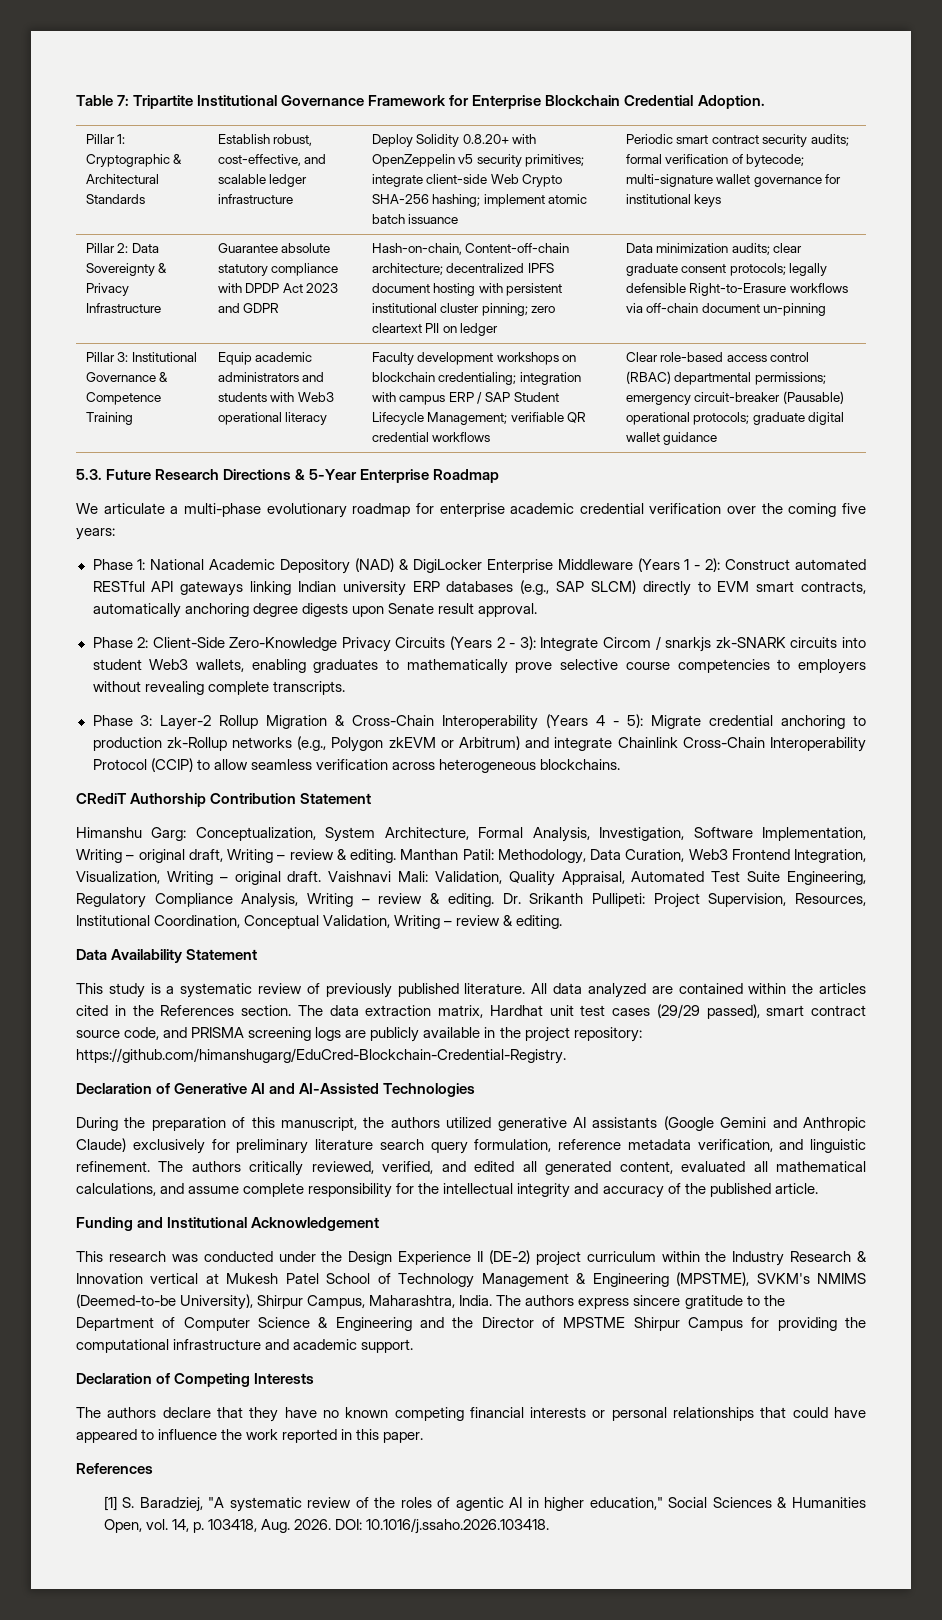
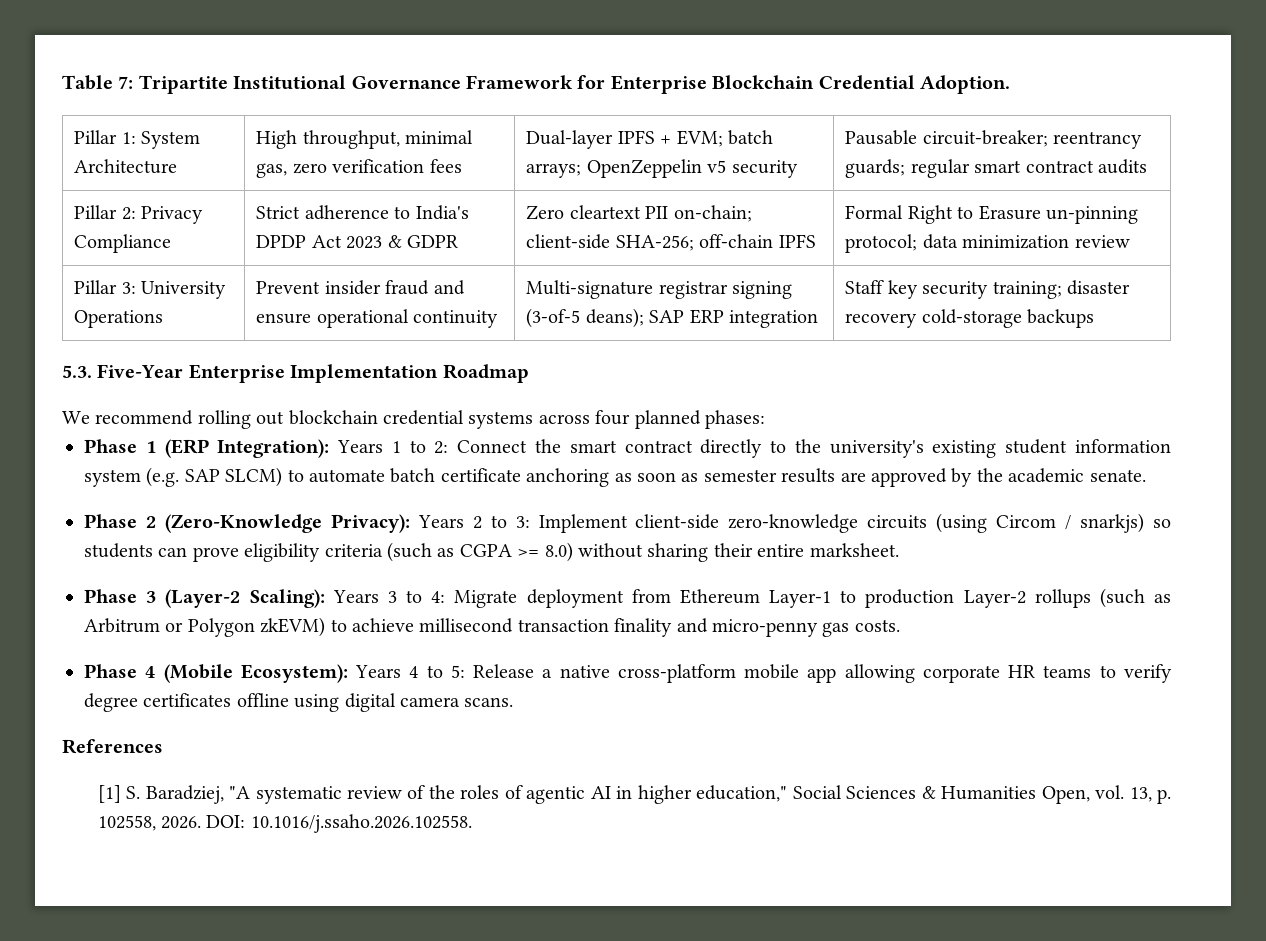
[85,154,183,167] [85,174,159,184] [85,194,145,204] [217,134,313,146] [217,154,327,166] [217,174,308,187] [217,194,293,204] [371,134,537,147] [371,154,585,167] [371,174,563,187] [371,194,588,207] [371,214,459,224] [625,134,850,147] [625,154,805,167] [625,174,842,187] [625,194,722,207] [85,243,159,253] [85,263,168,276] [85,283,129,296] [85,303,161,313] [217,243,331,253] [217,263,339,276] [217,283,242,293] Cryptographic & Architectural Standards | Establish robust, cost-effective, and scalable ledger infrastructure | Deploy Solidity 0.8.20+ with OpenZeppelin v5 security primitives; integrate client-side Web Crypto SHA-256 hashing; implement atomic batch issuance | Periodic smart contract security audits; formal verification of bytecode; multi-signature wallet governance for institutional keys // Pillar 2: Data Sovereignty & Privacy Infrastructure | Guarantee absolute statutory compliance with -> [141,131,201,149] [74,159,178,174] [256,130,474,149] [256,159,462,178] [526,130,774,149] [526,159,798,178] [845,130,1143,149] [845,159,1148,178] [74,205,204,224] [74,234,172,253] [256,205,469,220] System Architecture | High throughput, minimal gas, zero verification fees | Dual-layer IPFS + EVM; batch arrays; OpenZeppelin v5 security | Pausable circuit-breaker; reentrancy guards; regular smart contract audits // Pillar 2: Privacy Compliance | Strict adherence to India's
[217,303,240,313] and -> [387,235,402,248] &
[371,243,570,255] [371,263,554,275] [371,283,563,296] [371,303,556,316] [371,323,499,336] [625,243,803,255] [625,263,828,276] [625,283,848,296] [625,303,827,316] [85,352,197,362] [85,372,169,382] [85,392,161,405] [85,412,133,425] [217,352,313,365] [217,372,325,382] [217,392,334,402] [217,412,328,425] [371,352,577,365] [371,372,581,385] [371,392,559,405] [371,412,587,425] [371,432,491,442] [625,352,810,362] [625,371,826,385] [625,391,844,405] [625,412,845,425] [625,432,718,445] [76,469,500,483] [76,503,866,518] [76,528,115,540] [92,558,866,574] [92,580,867,596] [92,603,537,618] [92,636,866,652] [92,659,867,674] [92,681,345,695] [92,714,867,730] [92,736,867,752] [92,758,620,773] [76,793,372,807] [76,827,867,842] [76,849,866,864] [76,871,866,886] [76,893,867,908] [76,915,563,929] [76,949,258,963] [76,983,867,998] [76,1004,866,1019] [76,1027,642,1042] [76,1048,566,1064] [76,1083,476,1097] [76,1116,866,1131] [76,1138,866,1154] [76,1161,866,1176] [76,1183,818,1198] [76,1217,380,1231] [76,1250,867,1266] [76,1272,866,1288] [76,1294,785,1310] [76,1317,867,1331] [76,1339,414,1353] [76,1373,315,1387] [76,1407,866,1422] [76,1429,424,1443] Hash-on-chain, Content-off-chain architecture; decentralized IPFS document hosting with persistent institutional cluster pinning; zero cleartext PII on ledger | Data minimization audits; clear graduate consent protocols; legally defensible Right-to-Erasure workflows via off-chain document un-pinning // Pillar 3: Institutional Governance & Competence Training | Equip academic administrators and students with Web3 operational literacy | Faculty development workshops on blockchain credentialing; integration with campus ERP / SAP Student Lifecycle Management; verifiable QR credential workflows | Clear role-based access control (RBAC) departmental permissions; emergency circuit-breaker (Pausable) operational protocols; graduate digital wallet guidance // 5.3. Future Research Directions & 5-Year Enterprise Roadmap // We articulate a multi-phase evolutionary roadmap for enterprise academic credential verification over the coming five years: // Phase 1: National Academic Depository (NAD) & DigiLocker Enterprise Middleware (Years 1 - 2): Construct automated RESTful API gateways linking Indian university ERP databases (e.g., SAP SLCM) directly to EVM smart contracts, automatically anchoring degree digests upon Senate result approval. // Phase 2: Client-Side Zero-Knowledge Privacy Circuits (Years 2 - 3): Integrate Circom / snarkjs zk-SNARK circuits into student Web3 wallets, enabling graduates to mathematically prove selective course competencies to employers without revealing complete transcripts. // Phase 3: Layer-2 Rollup Migration & Cross-Chain Interoperability (Years 4 - 5): Migrate credential anchoring to production zk-Rollup networks (e.g., Polygon zkEVM or Arbitrum) and integrate Chainlink Cross-Chain Interoperability Protocol (CCIP) to allow seamless verification across heterogeneous blockchains. // CRediT Authorship Contribution Statement // Himanshu Garg: Conceptualization, System Architecture, Formal Analysis, Investigation, Software Implementation, Writing – original draft, Writing – review & editing. Manthan Patil: Methodology, Data Curation, Web3 Frontend Integration, Visualization, Writing – original draft. Vaishnavi Mali: Validation, Quality Appraisal, Automated Test Suite Engineering, Regulatory Compliance Analysis, Writing – review & editing. Dr. Srikanth Pullipeti: Project Supervision, Resources, Institutional Coordination, Conceptual Validation, Writing – review & editing. // Data Availability Statement // This study is a systematic review of previously published literature. All data analyzed are contained within the articles cited in the References section. The data extraction matrix, Hardhat unit test cases (29/29 passed), smart contract source code, and PRISMA screening logs are publicly available in the project repository: https://github.com/himanshugarg/EduCred-Blockchain-Credential-Registry. // Declaration of Generative AI and AI-Assisted Technologies // During the preparation of this manuscript, the authors utilized generative AI assistants (Google Gemini and Anthropic Claude) exclusively for preliminary literature search query formulation, reference metadata verification, and linguistic refinement. The authors critically reviewed, verified, and edited all generated content, evaluated all mathematical calculations, and assume complete responsibility for the intellectual integrity and accuracy of the published article. // Funding and Institutional Acknowledgement // This research was conducted under the Design Experience II (DE-2) project curriculum within the Industry Research & Innovation vertical at Mukesh Patel School of Technology Management & Engineering (MPSTME), SVKM's NMIMS (Deemed-to-be University), Shirpur Campus, Maharashtra, India. The authors express sincere gratitude to the Department of Computer Science & Engineering and the Director of MPSTME Shirpur Campus for providing the computational infrastructure and academic support. // Declaration of Competing Interests // The authors declare that they have no known competing financial interests or personal relationships that could have appeared to influence the work reported in this paper. -> [526,205,752,222] [526,234,816,251] [845,205,1139,224] [845,234,1130,253] [74,280,227,299] [74,310,164,328] [256,280,465,295] [256,309,499,328] [526,280,793,299] [526,308,819,328] [845,280,1131,299] [845,309,1095,328] [62,364,529,383] [62,410,765,429] [84,439,1172,458] [84,467,1146,487] [84,513,1171,533] [84,542,899,562] [84,588,1171,608] [84,617,900,637] [84,664,1173,683] [84,693,514,712] Zero cleartext PII on-chain; client-side SHA-256; off-chain IPFS | Formal Right to Erasure un-pinning protocol; data minimization review // Pillar 3: University Operations | Prevent insider fraud and ensure operational continuity | Multi-signature registrar signing (3-of-5 deans); SAP ERP integration | Staff key security training; disaster recovery cold-storage backups // 5.3. Five-Year Enterprise Implementation Roadmap // We recommend rolling out blockchain credential systems across four planned phases: // Phase 1 (ERP Integration): Years 1 to 2: Connect the smart contract directly to the university's existing student information system (e.g. SAP SLCM) to automate batch certificate anchoring as soon as semester results are approved by the academic senate. // Phase 2 (Zero-Knowledge Privacy): Years 2 to 3: Implement client-side zero-knowledge circuits (using Circom / snarkjs) so students can prove eligibility criteria (such as CGPA >= 8.0) without sharing their entire marksheet. // Phase 3 (Layer-2 Scaling): Years 3 to 4: Migrate deployment from Ethereum Layer-1 to production Layer-2 rollups (such as Arbitrum or Polygon zkEVM) to achieve millisecond transaction finality and micro-penny gas costs. // Phase 4 (Mobile Ecosystem): Years 4 to 5: Release a native cross-platform mobile app allowing corporate HR teams to verify degree certificates offline using digital camera scans.
[171,1519,290,1533] 14, p. 103418, Aug. -> [1129,787,1172,804] [97,815,156,831] 13, p. 102558,
[365,1518,549,1534] 10.1016/j.ssaho.2026.103418. -> [250,814,472,833] 10.1016/j.ssaho.2026.102558.

